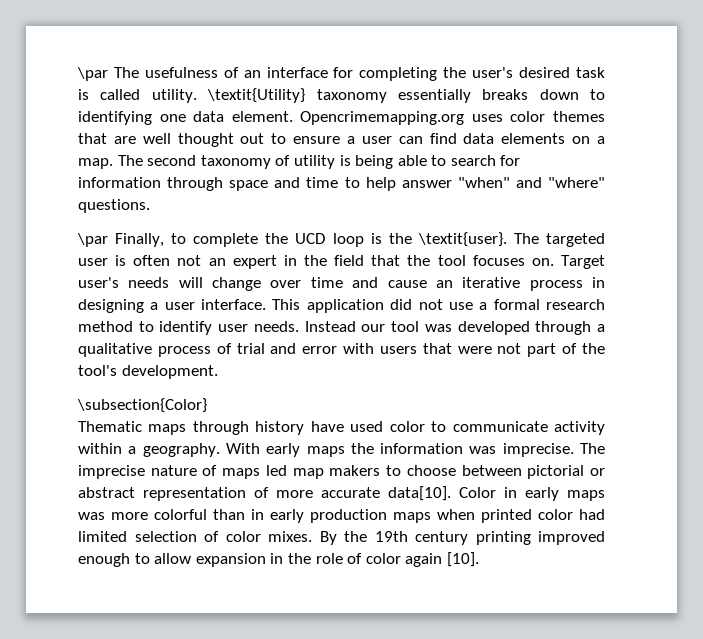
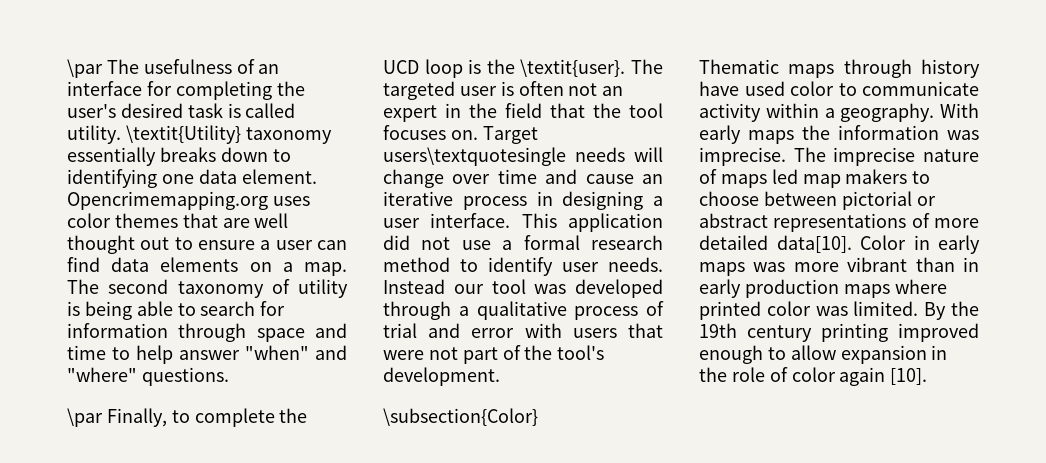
[78,277,119,288] user's -> [383,147,566,166] users\textquotesingle
[143,487,246,501] representation -> [773,213,907,232] representations
[321,487,380,498] accurate -> [699,235,768,250] detailed
[154,509,207,520] colorful -> [847,257,908,272] vibrant
[437,509,475,520] when -> [894,279,947,294] where
[579,509,605,520] [78,531,312,542] had limited selection of color mixes. -> [815,301,919,316] was limited.

